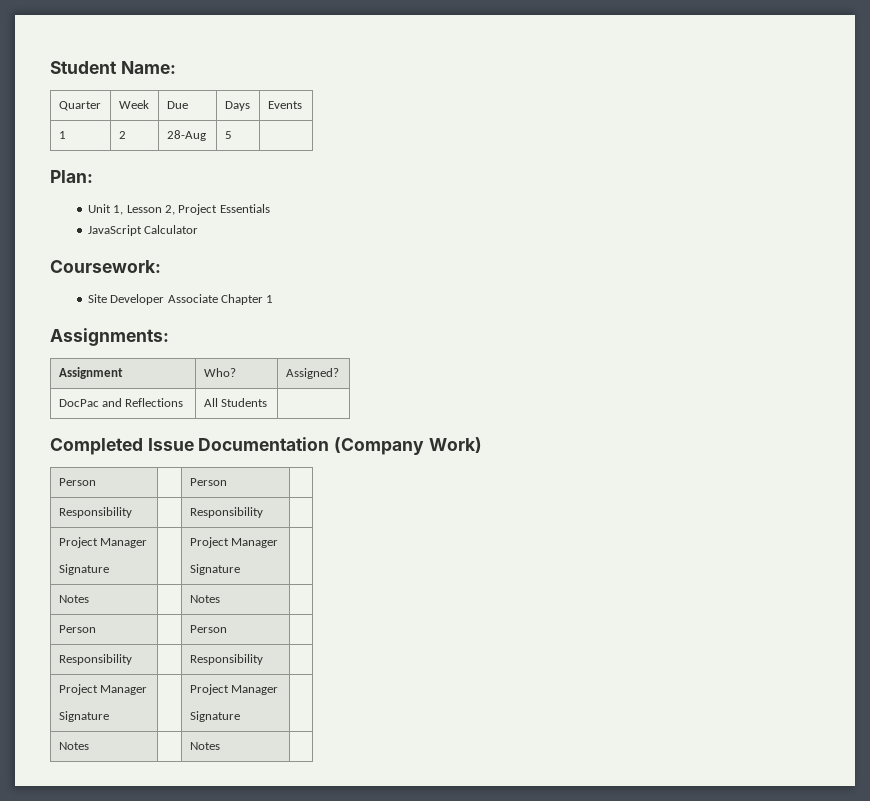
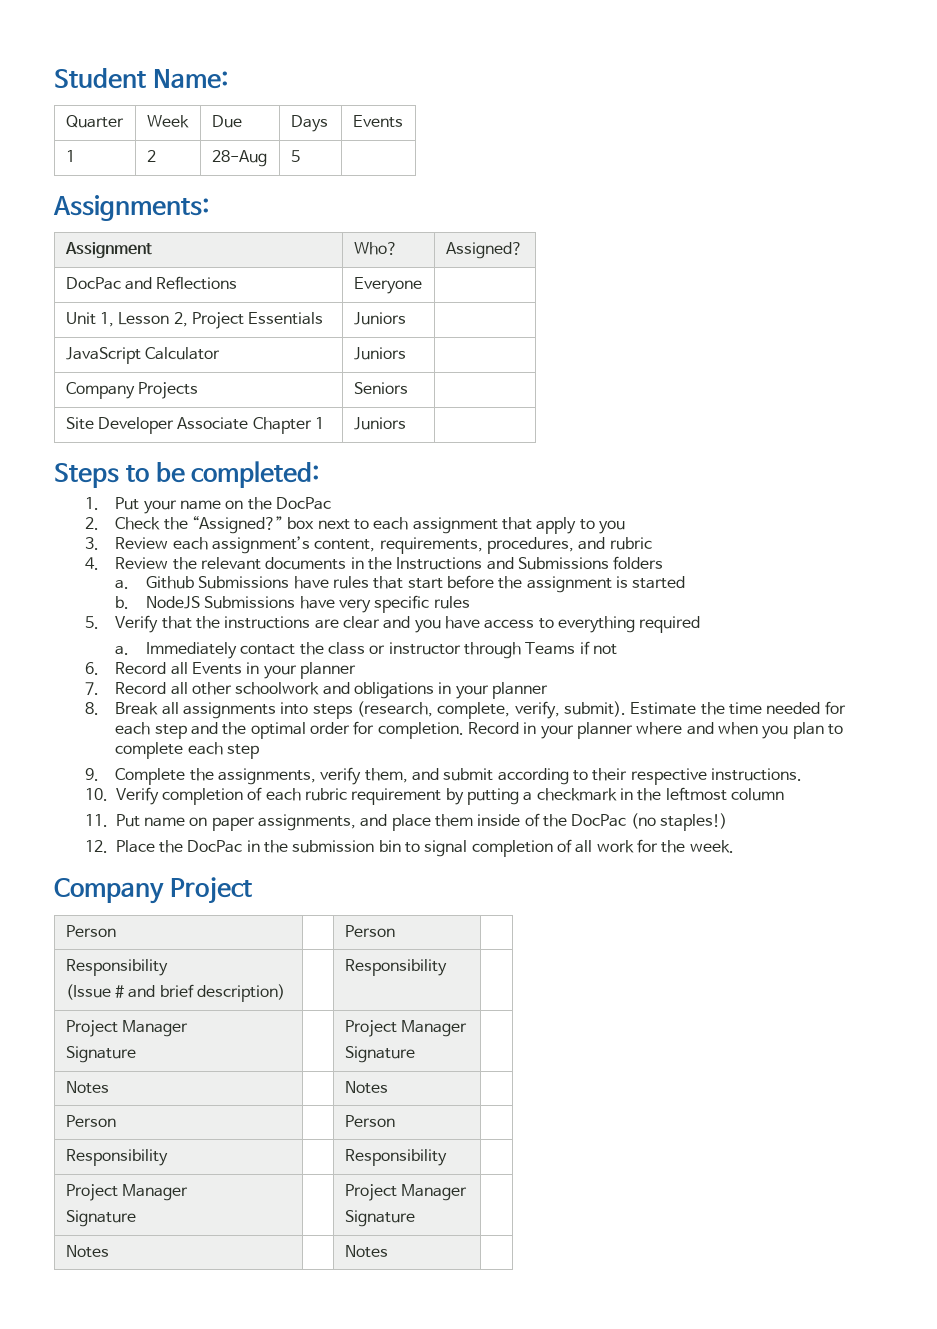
[50,170,93,183] [87,204,270,215] [87,225,199,236] [50,260,161,273] [87,294,274,305] // Plan: // Unit 1, Lesson 2, Project Essentials // JavaScript Calculator // Coursework: // Site Developer Associate Chapter 1 -> (300, 156) none
[203,398,268,407] [50,437,482,455] [58,478,96,486] [189,478,227,486] [58,507,132,518] All Students | // Completed Issue Documentation (Company Work) // Person | | Person | // Responsibility -> [353,277,422,294] [65,312,324,329] [353,312,406,325] [65,347,220,364] [353,347,406,360] [65,382,198,399] [353,382,408,394] [65,417,324,434] [353,417,406,430] [54,461,320,488] [84,497,332,514] [84,516,625,534] [84,536,652,554] [84,556,664,570] [115,575,686,593] [115,595,470,613] [84,615,701,633] [115,641,617,659] [84,662,357,679] [84,682,548,699] [84,701,846,719] [115,721,843,739] [115,742,260,759] [84,767,802,785] [84,787,784,805] [84,813,727,831] [84,839,734,857] [54,877,252,904] [65,925,116,937] [344,925,395,937] [65,959,168,976] [65,984,285,1002] Everyone | // Unit 1, Lesson 2, Project Essentials | Juniors | // JavaScript Calculator | Juniors | // Company Projects | Seniors | // Site Developer Associate Chapter 1 | Juniors | // Steps to be completed: // 1. Put your name on the DocPac // 2. Check the “Assigned?” box next to each assignment that apply to you // 3. Review each assignment’s content, requirements, procedures, and rubric // 4. Review the relevant documents in the Instructions and Submissions folders // a. Github Submissions have rules that start before the assignment is started // b. NodeJS Submissions have very specific rules // 5. Verify that the instructions are clear and you have access to everything required // a. Immediately contact the class or instructor through Teams if not // 6. Record all Events in your planner // 7. Record all other schoolwork and obligations in your planner // 8. Break all assignments into steps (research, complete, verify, submit). Estimate the time needed for each step and the optimal order for completion. Record in your planner where and when you plan to complete each step // 9. Complete the assignments, verify them, and submit according to their respective instructions. // 10. Verify completion of each rubric requirement by putting a checkmark in the leftmost column // 11. Put name on paper assignments, and place them inside of the DocPac (no staples!) // 12. Place the DocPac in the submission bin to signal completion of all work for the week. // Company Project // Person | | Person | // Responsibility // (Issue # and brief description)

